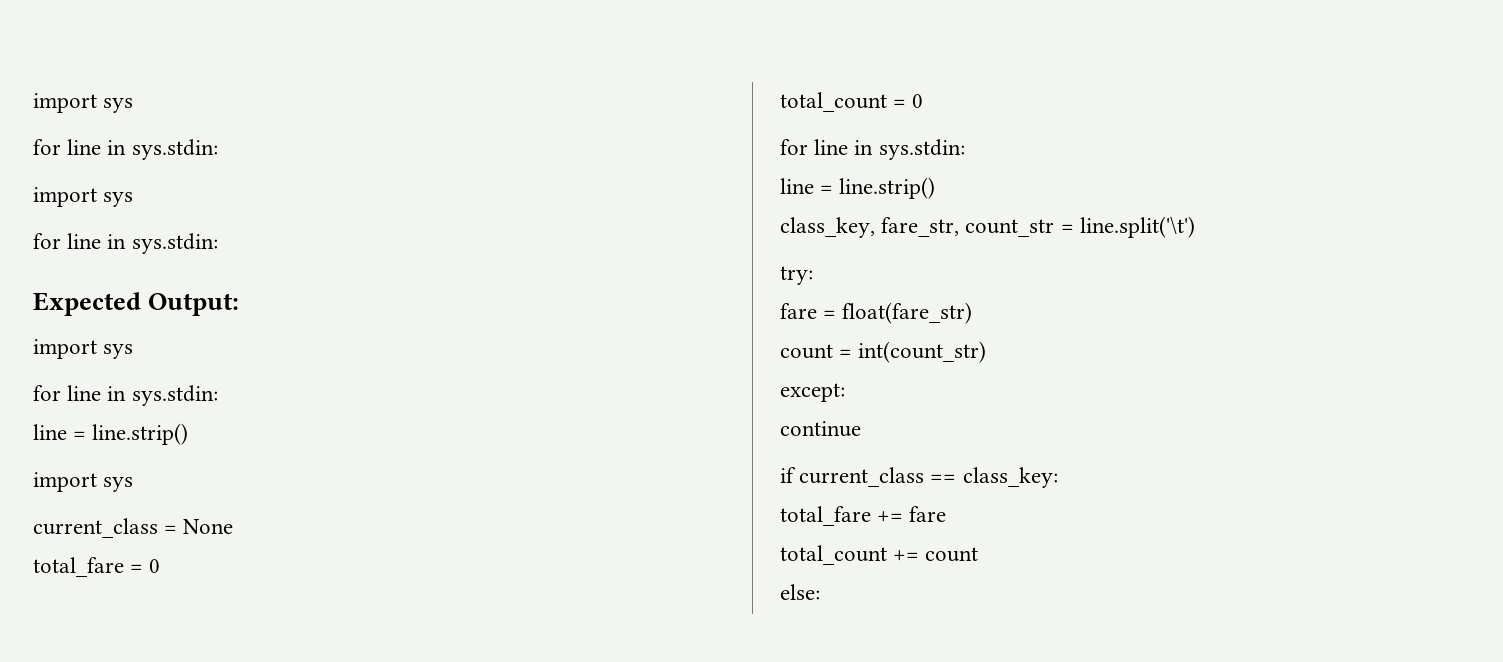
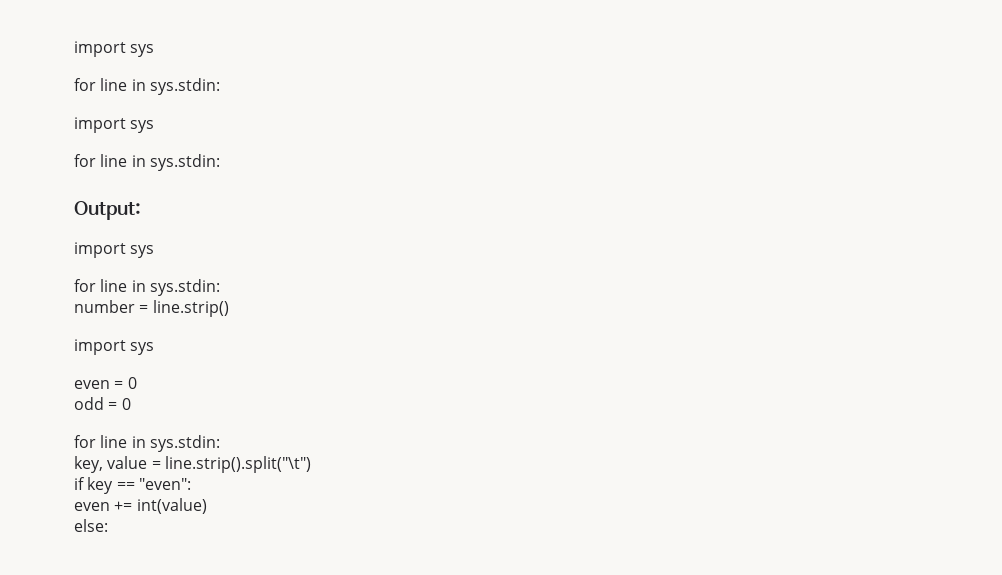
[33,292,141,316] Expected -> (220, 162) none
[33,424,67,440] line -> [74,300,135,313] number
[33,518,234,538] [33,557,161,577] [780,92,887,112] current_class = None // total_fare = 0 // total_count -> [74,377,137,389] [74,397,104,410] even = 0 // odd
[780,177,936,199] [780,216,1195,238] [780,266,813,285] [780,302,973,324] [780,341,987,363] [780,383,845,402] [780,421,861,437] [780,467,1058,488] [780,506,947,526] [780,545,979,565] line = line.strip() // class_key, fare_str, count_str = line.split('\t') // try: // fare = float(fare_str) // count = int(count_str) // except: // continue // if current_class == class_key: // total_fare += fare // total_count += count -> [74,456,311,473] [74,477,191,494] [74,498,207,514] key, value = line.strip().split("\t") // if key == "even": // even += int(value)

